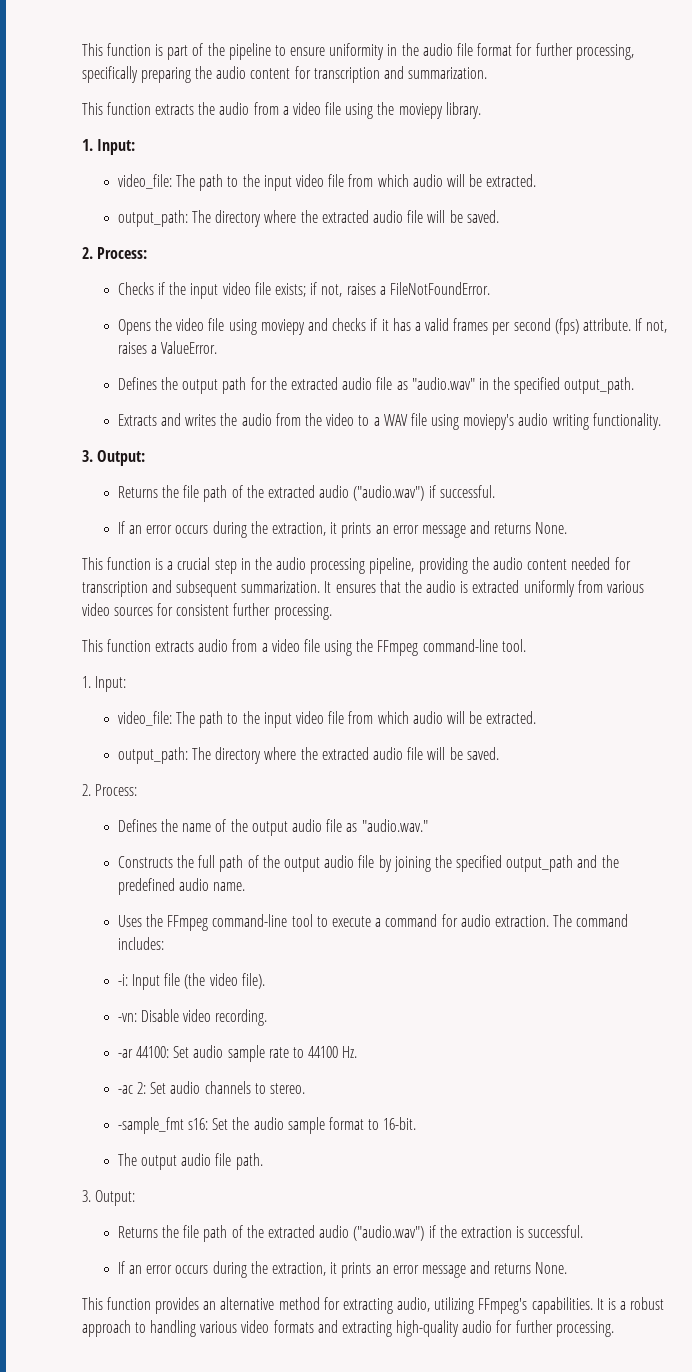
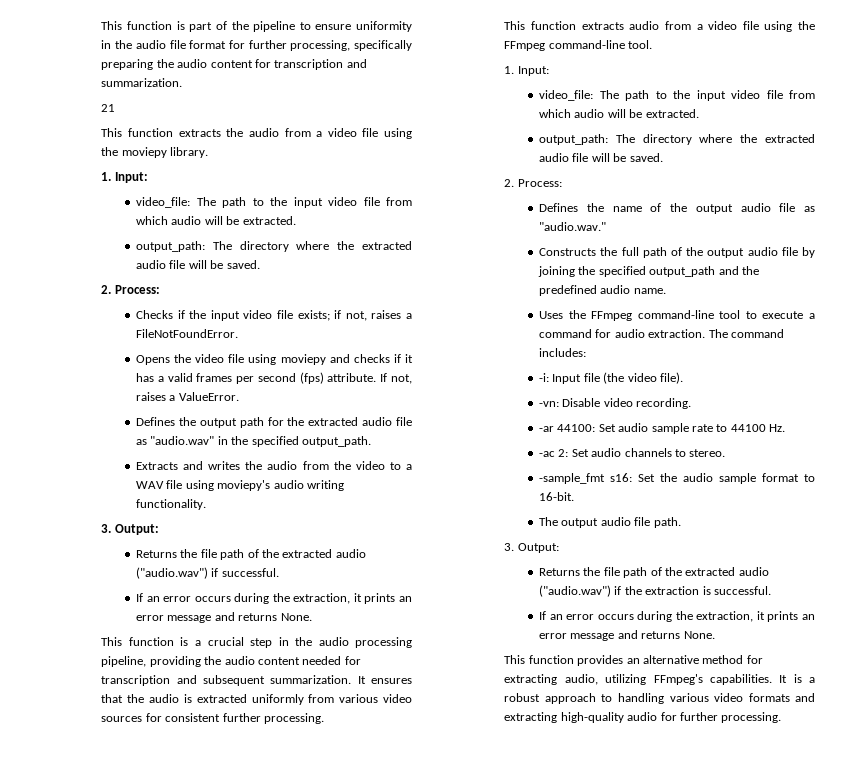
(488, 73) none -> [101,104,116,112] // 21

